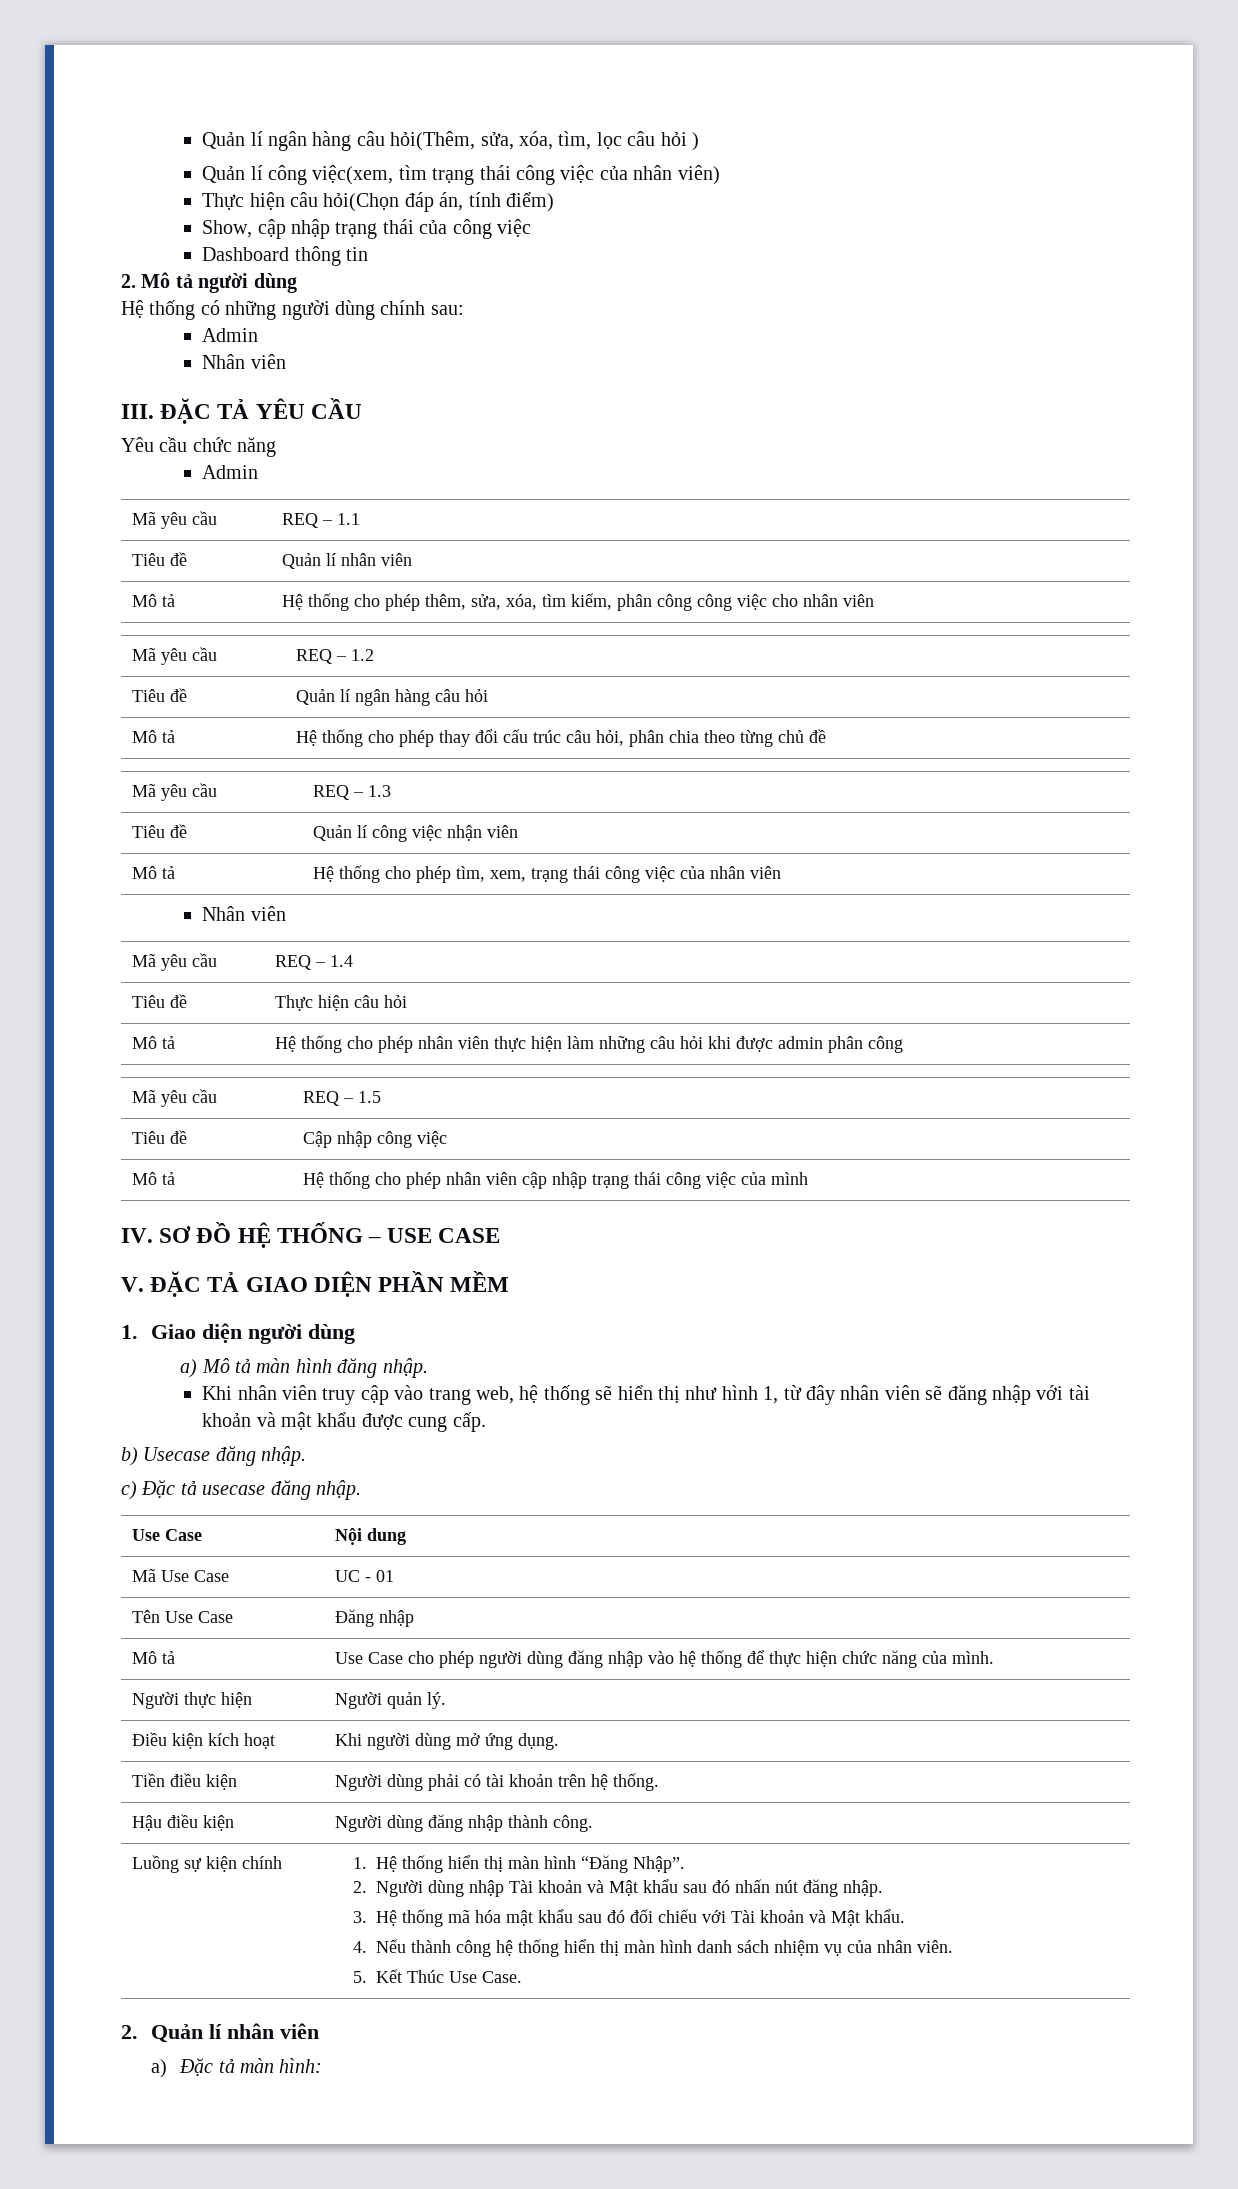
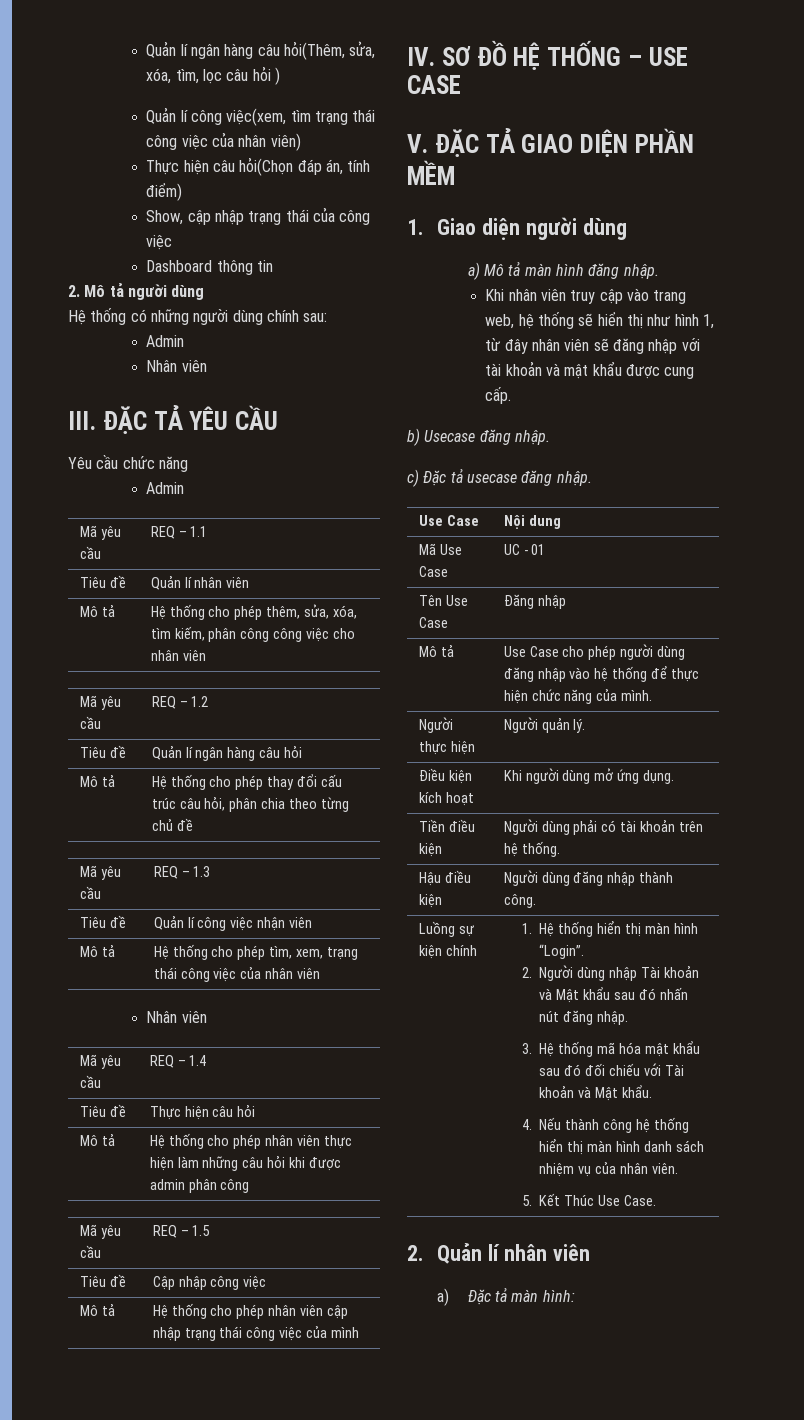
[581,1855,686,1873] “Đăng Nhập”. -> [539,944,585,959] “Login”.

